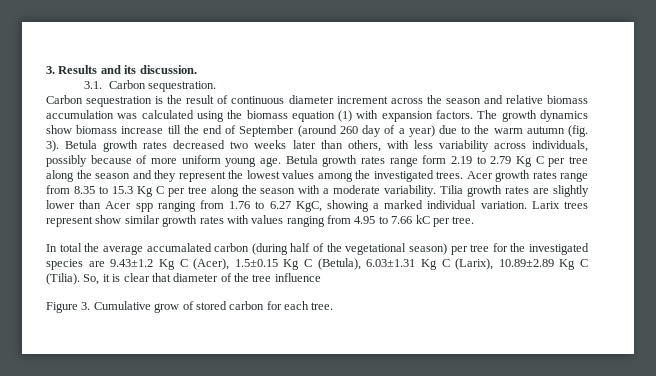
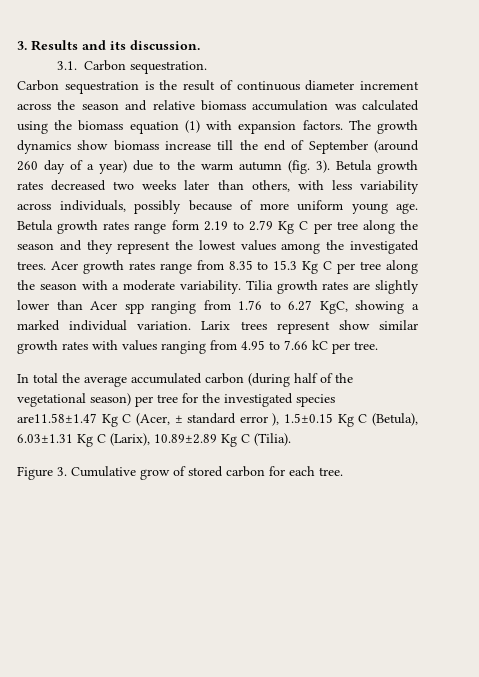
[146,243,212,252] accumalated -> [131,373,202,384] accumulated
[88,258,230,270] are 9.43±1.2 Kg C (Acer), -> [17,413,280,427] are11.58±1.47 Kg C (Acer, ± standard error ),
[83,273,321,285] So, it is clear that diameter of the tree influence -> (291, 439) none

